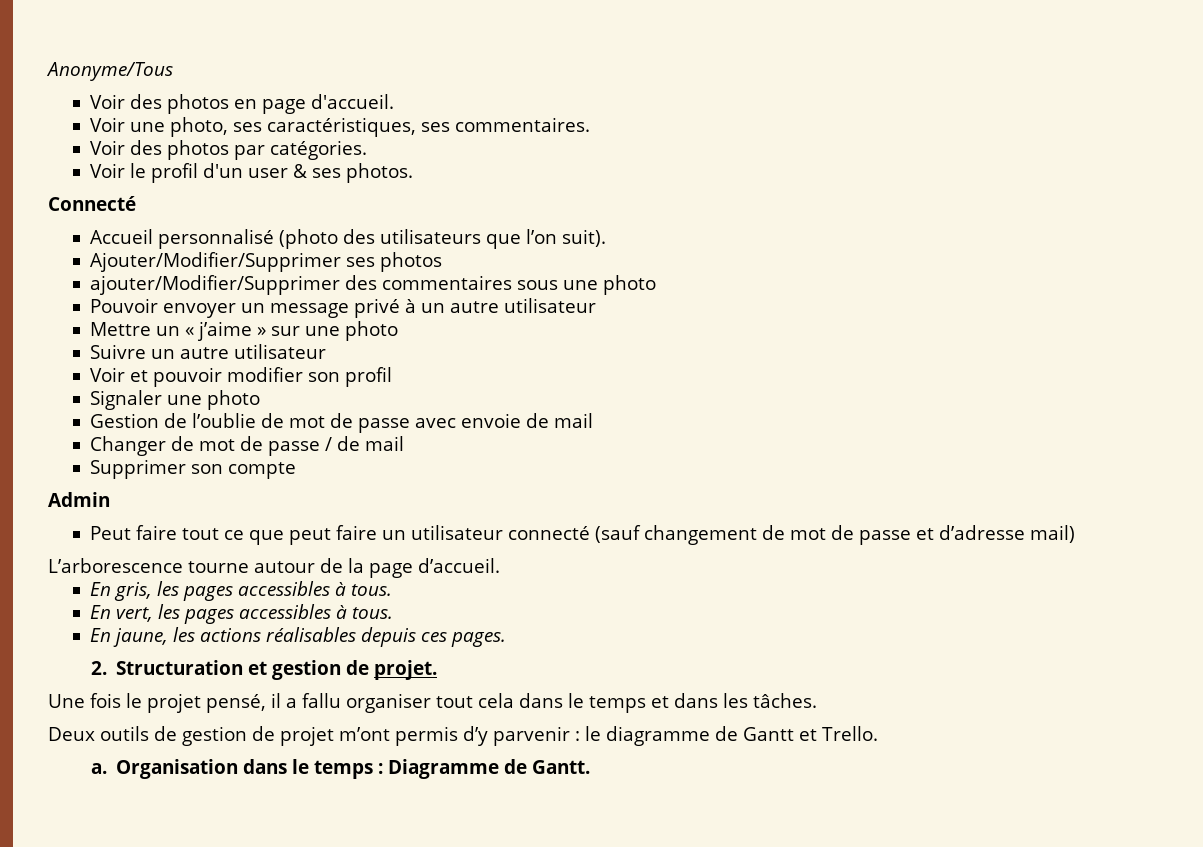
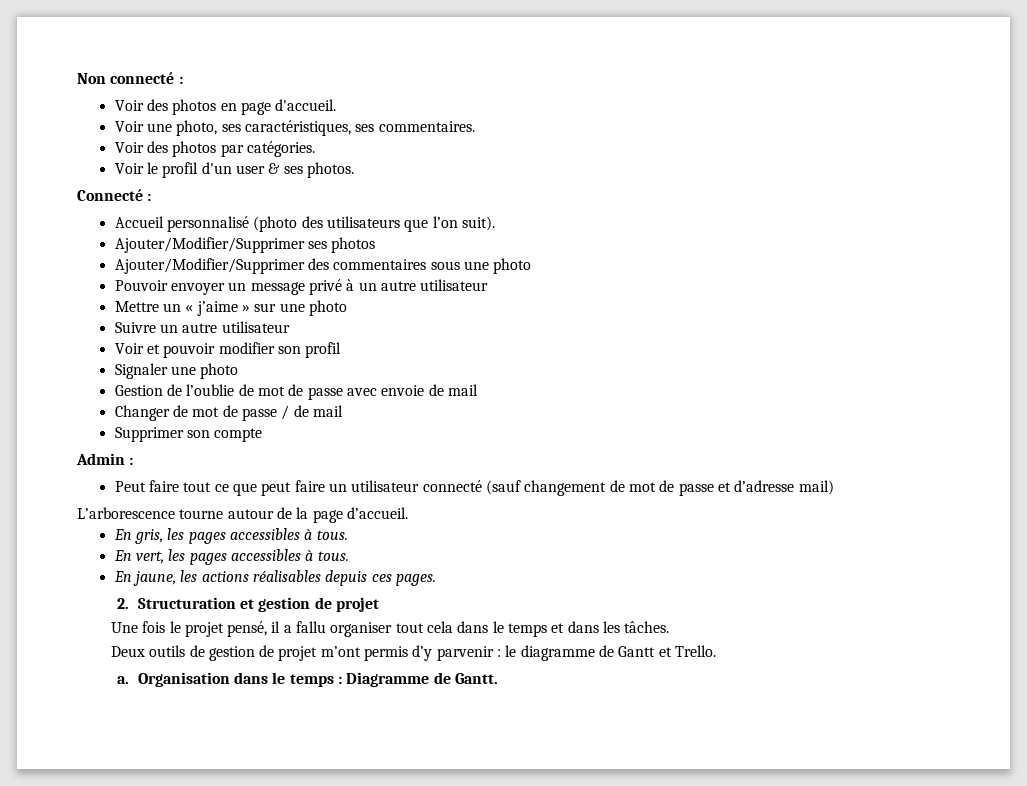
[46,62,173,81] Anonyme/Tous -> [77,72,183,84] Non connecté :
(136, 203) none -> [147,193,152,201] :
[89,275,340,295] ajouter/Modifier/Supprimer -> [114,258,305,274] Ajouter/Modifier/Supprimer
(110, 499) none -> [129,457,134,465] :
[374,660,438,680] projet. -> [335,597,379,612] projet

